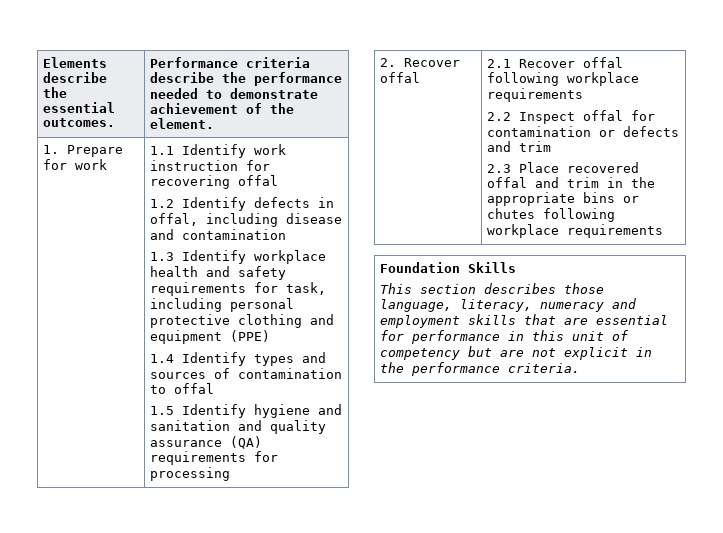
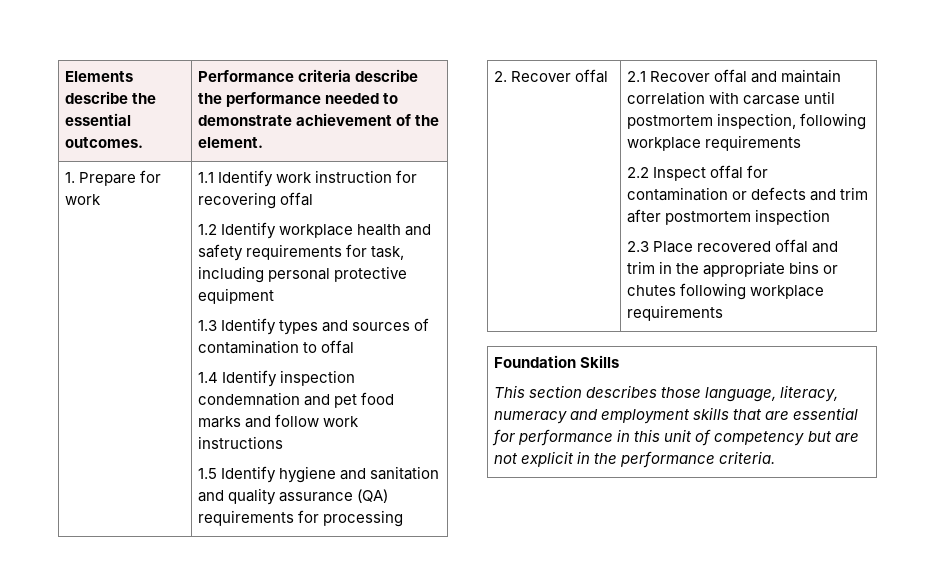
[254,197,335,208] [150,213,343,227] [150,229,287,240] [150,250,247,264] defects in offal, including disease and contamination // 1.3 Identify -> (277, 230) none
[238,314,335,328] clothing and -> (408, 274) none
[230,330,271,342] [150,354,175,363] (PPE) // 1.4 -> [198,320,218,331] // 1.3
(215, 388) none -> [198,370,356,387] [198,392,395,408] [198,414,360,428] [198,436,284,449] // 1.4 Identify inspection condemnation and pet food marks and follow work instructions
(624, 62) none -> [751,69,842,83] [627,91,836,105] [627,113,797,129] and maintain correlation with carcase until postmortem inspection,
(552, 146) none -> [627,209,831,225] after postmortem inspection

